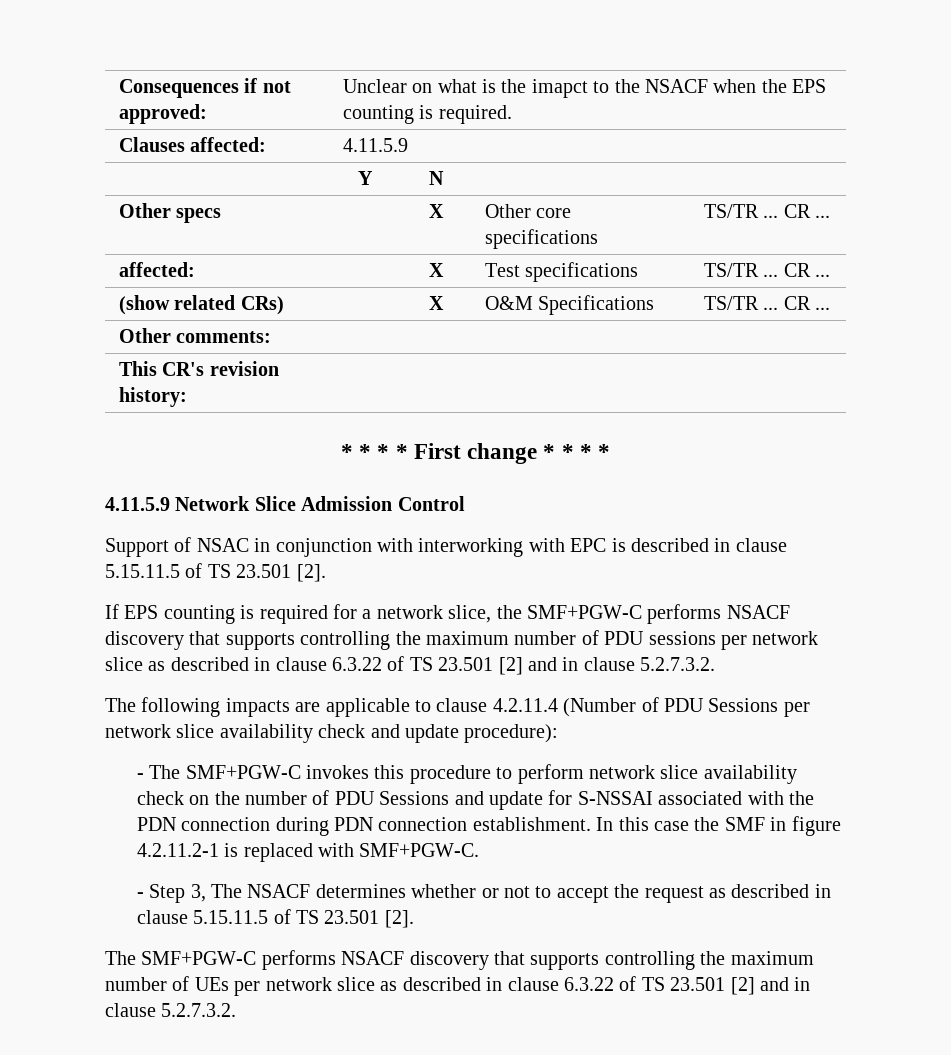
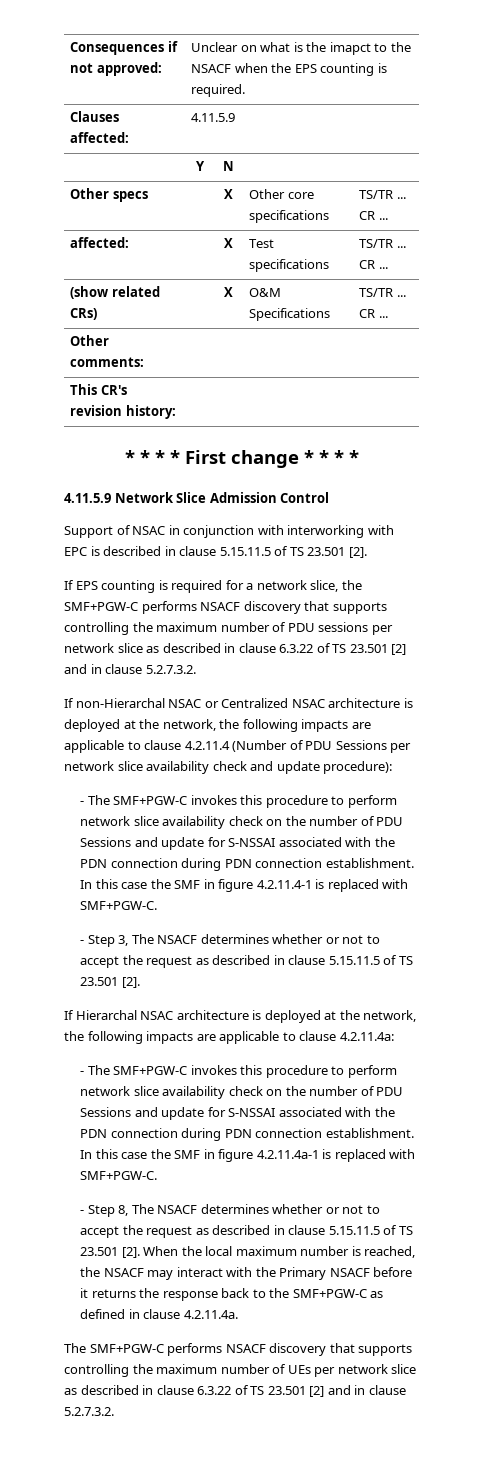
[105,698,136,712] The -> [64,698,413,708] [64,719,240,732] If non-Hierarchal NSAC or Centralized NSAC architecture is deployed at the network, the
[136,843,219,857] 4.2.11.2-1 -> [256,880,312,889] 4.2.11.4-1
(414, 919) none -> [64,1010,417,1023] [64,1031,394,1044] [80,1065,397,1078] [80,1086,404,1099] [80,1107,395,1120] [80,1128,414,1141] [80,1149,416,1162] [80,1171,158,1180] [80,1204,380,1217] [80,1225,413,1238] [80,1246,416,1258] [80,1267,413,1280] [80,1288,384,1301] [80,1309,238,1319] // If Hierarchal NSAC architecture is deployed at the network, the following impacts are applicable to clause 4.2.11.4a: // - The SMF+PGW-C invokes this procedure to perform network slice availability check on the number of PDU Sessions and update for S-NSSAI associated with the PDN connection during PDN connection establishment. In this case the SMF in figure 4.2.11.4a-1 is replaced with SMF+PGW-C. // - Step 8, The NSACF determines whether or not to accept the request as described in clause 5.15.11.5 of TS 23.501 [2]. When the local maximum number is reached, the NSACF may interact with the Primary NSACF before it returns the response back to the SMF+PGW-C as defined in clause 4.2.11.4a.

